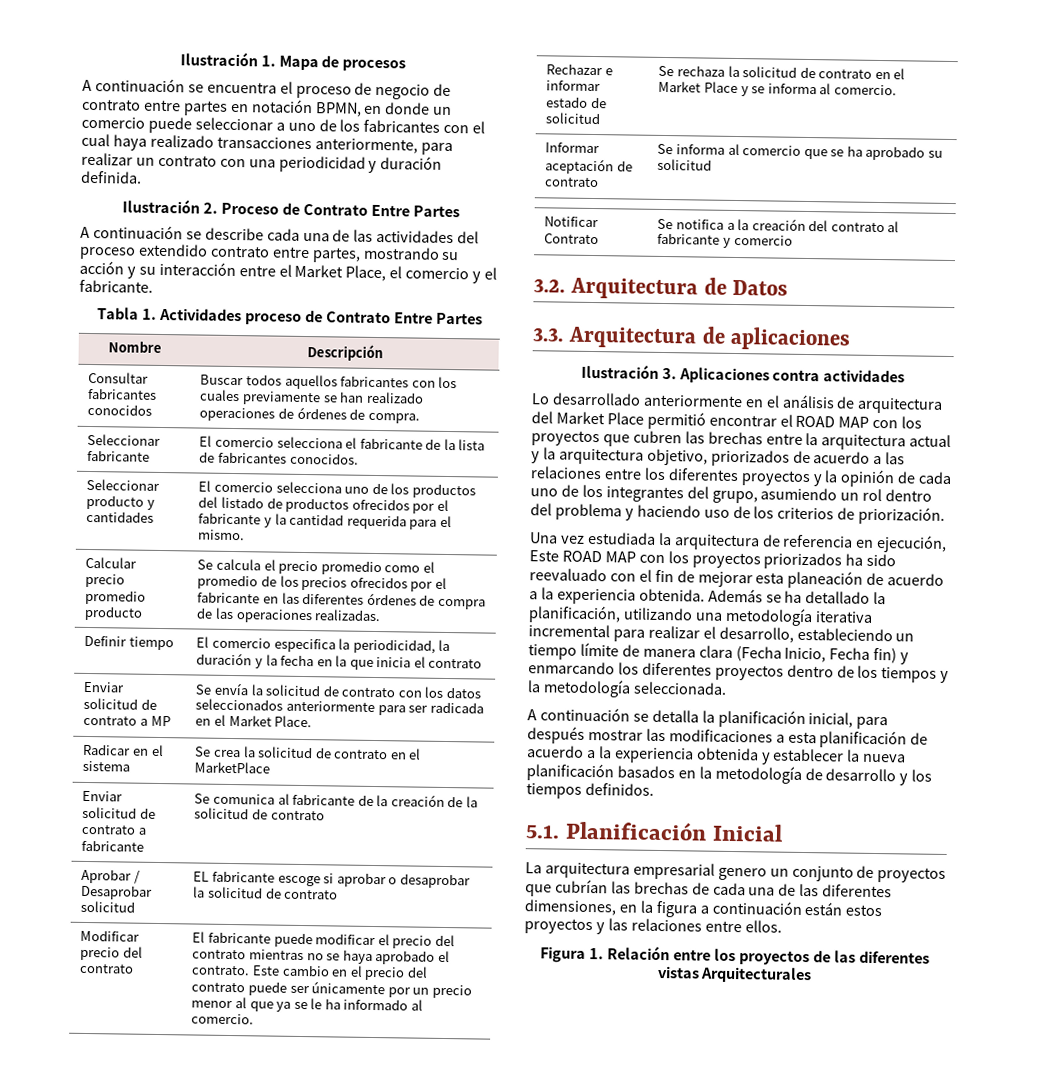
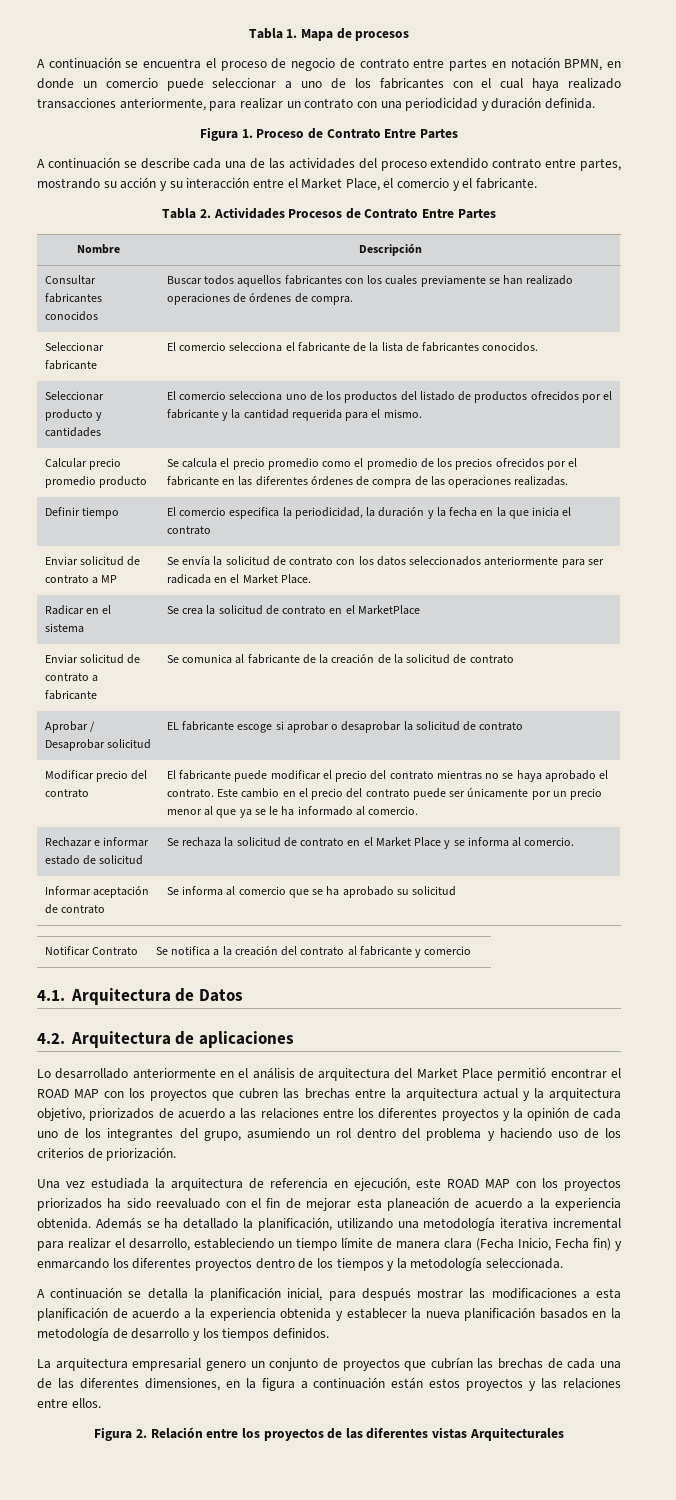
[179,51,258,67] Ilustración -> [248,28,283,39] Tabla
[122,198,219,214] Ilustración 2. -> [200,127,253,141] Figura 1.
[142,307,303,325] 1. Actividades proceso -> [199,207,343,219] 2. Actividades Procesos
[533,278,565,293] 3.2. -> [37,990,65,1001] 4.1.
[532,327,564,342] 3.3. -> [37,1033,65,1044] 4.2.
[580,363,906,384] // Ilustración 3. Aplicaciones contra actividades -> (294, 1039) none
[529,550,559,562] Este -> [416,1178,441,1188] este
[525,820,784,842] // 5.1. Planificación Inicial -> (329, 1333) none
[589,948,605,960] 1. -> [135,1429,147,1438] 2.

